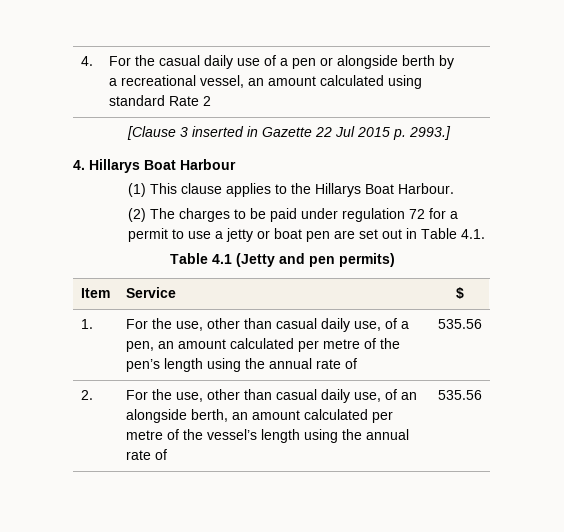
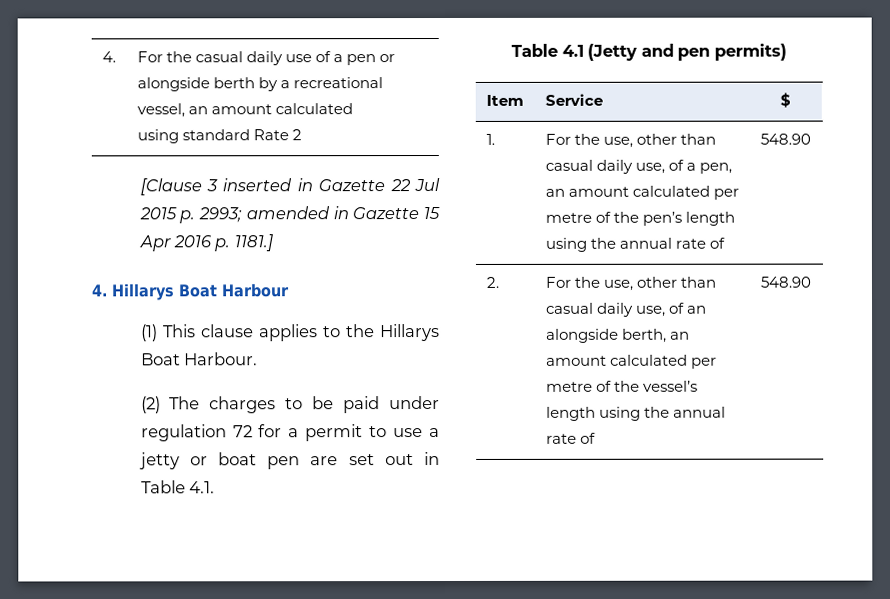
[408,126,451,140] 2993.] -> [198,206,440,223] [138,234,273,252] 2993; amended in Gazette 15 Apr 2016 p. 1181.]
[437,319,482,329] 535.56 -> [760,133,811,145] 548.90
[437,390,482,400] 535.56 -> [760,276,811,288] 548.90

